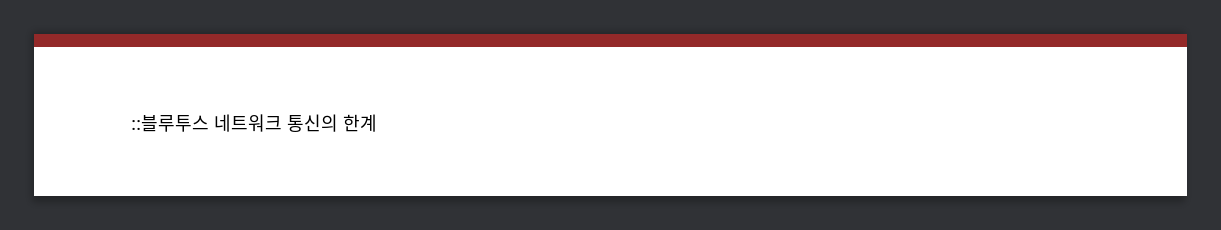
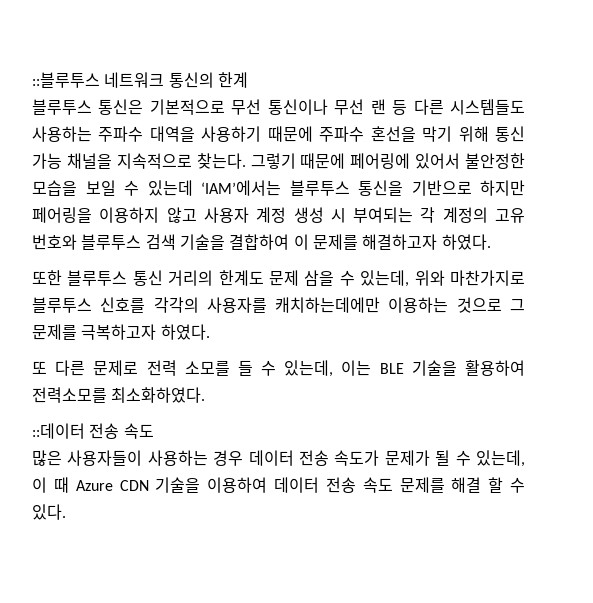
(377, 123) none -> [32,99,526,115] [32,126,526,142] [32,153,525,169] [32,180,525,196] [32,207,525,223] [32,234,491,250] [32,270,525,287] [32,297,525,313] [32,324,210,340] [32,360,525,377] [32,387,206,403] [32,423,154,439] [32,450,525,467] [32,477,525,493] [32,504,66,520] // 블루투스 통신은 기본적으로 무선 통신이나 무선 랜 등 다른 시스템들도 사용하는 주파수 대역을 사용하기 때문에 주파수 혼선을 막기 위해 통신 가능 채널을 지속적으로 찾는다. 그렇기 때문에 페어링에 있어서 불안정한 모습을 보일 수 있는데 ‘IAM’에서는 블루투스 통신을 기반으로 하지만 페어링을 이용하지 않고 사용자 계정 생성 시 부여되는 각 계정의 고유 번호와 블루투스 검색 기술을 결합하여 이 문제를 해결하고자 하였다. // 또한 블루투스 통신 거리의 한계도 문제 삼을 수 있는데, 위와 마찬가지로 블루투스 신호를 각각의 사용자를 캐치하는데에만 이용하는 것으로 그 문제를 극복하고자 하였다. // 또 다른 문제로 전력 소모를 들 수 있는데, 이는 BLE 기술을 활용하여 전력소모를 최소화하였다. // ::데이터 전송 속도 // 많은 사용자들이 사용하는 경우 데이터 전송 속도가 문제가 될 수 있는데, 이 때 Azure CDN 기술을 이용하여 데이터 전송 속도 문제를 해결 할 수 있다.

